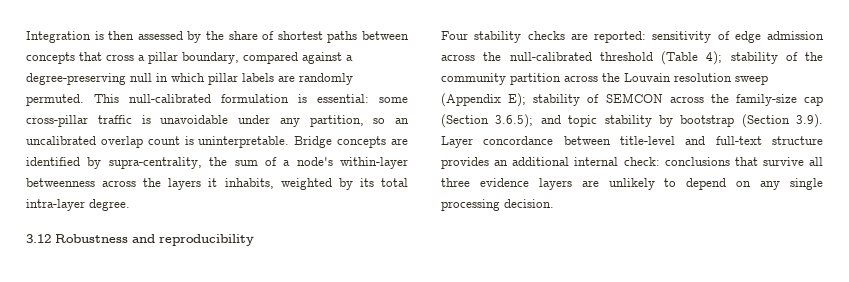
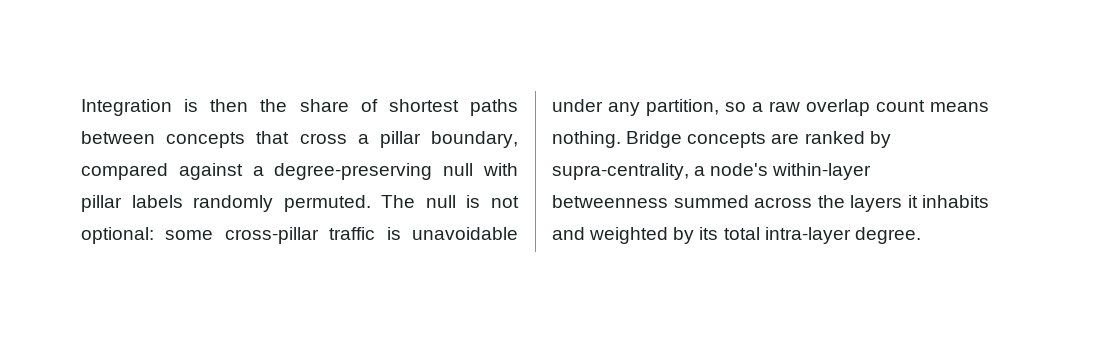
[137,31,202,43] assessed by -> (249, 105) none
[156,73,205,82] in which -> [483,163,518,176] with
[278,75,295,82] are -> (183, 201) none
[94,94,369,103] This null-calibrated formulation is essential: -> [381,195,519,208] [81,227,154,244] The null is not optional:
[395,118,409,124] [26,136,290,148] an uncalibrated overlap count is uninterpretable. -> [752,99,989,116] [552,131,621,148] a raw overlap count means nothing.
[26,157,80,166] identified -> [804,131,865,144] ranked
[209,157,277,166] the sum of -> (689, 171) none
(95, 182) none -> [673,195,749,208] summed
[224,178,274,189] inhabits, -> [922,195,989,208] [552,227,585,240] inhabits and
[26,234,254,246] [441,31,824,43] [441,51,823,65] [441,73,768,85] [441,93,823,107] [441,114,823,128] [441,136,823,148] [441,157,823,169] [441,178,823,190] [441,199,554,211] // 3.12 Robustness and reproducibility // Four stability checks are reported: sensitivity of edge admission across the null-calibrated threshold (Table 4); stability of the community partition across the Louvain resolution sweep (Appendix E); stability of SEMCON across the family-size cap (Section 3.6.5); and topic stability by bootstrap (Section 3.9). Layer concordance between title-level and full-text structure provides an additional internal check: conclusions that survive all three evidence layers are unlikely to depend on any single processing decision. -> (921, 235) none

